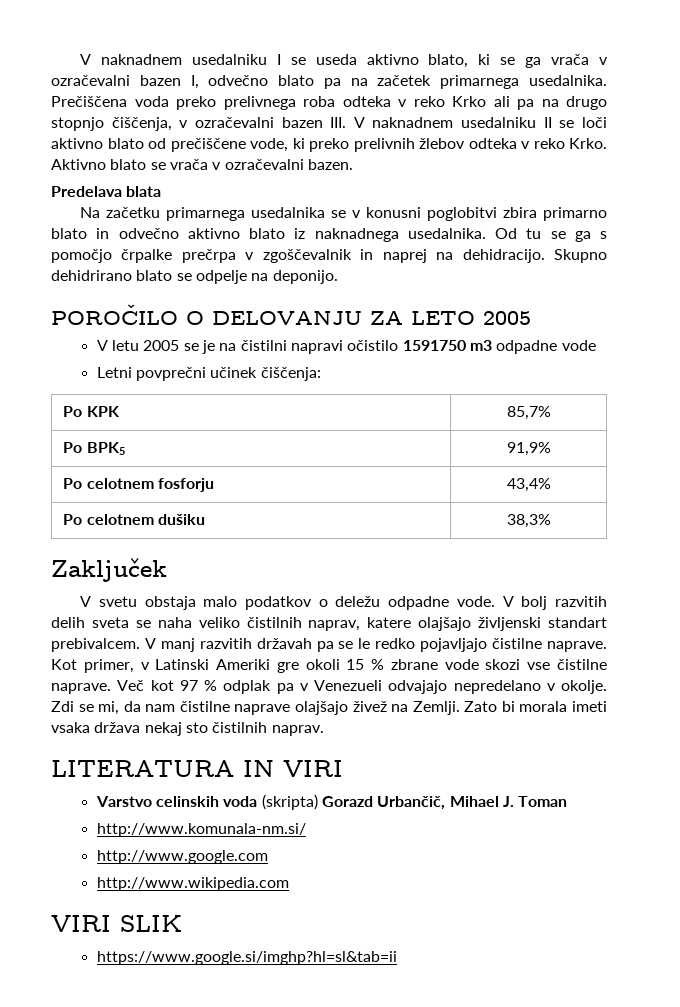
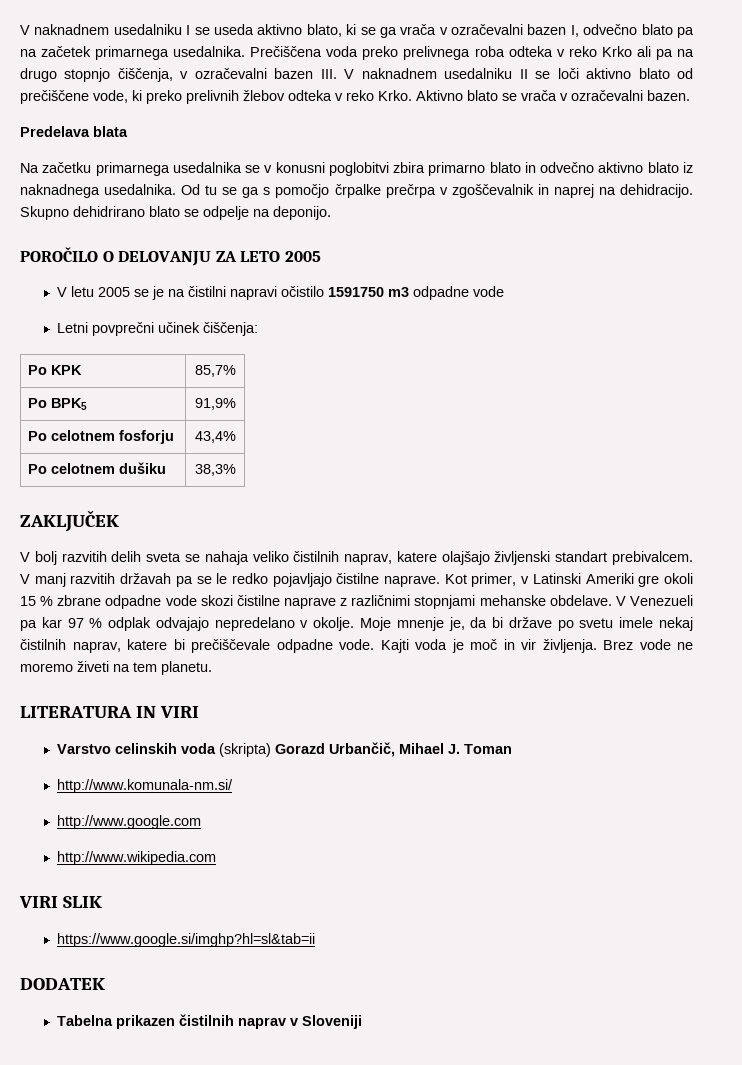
[51,558,167,582] [80,596,514,610] Zaključek // V svetu obstaja malo podatkov o deležu odpadne vode. V -> [20,510,119,532] [20,552,30,562] ZAKLJUČEK // V
[157,617,192,628] naha -> [204,551,249,565] nahaja
(438, 664) none -> [105,595,162,609] odpadne
[527,659,607,670] [51,680,607,694] [51,701,607,715] [51,722,324,736] vse čistilne naprave. Več kot 97 % odplak pa v Venezueli odvajajo nepredelano v okolje. Zdi se mi, da nam čistilne naprave olajšajo živež na Zemlji. Zato bi morala imeti vsaka država nekaj sto čistilnih naprav. -> [236,595,693,609] [20,617,694,631] [20,639,693,653] [20,661,212,675] čistilne naprave z različnimi stopnjami mehanske obdelave. V Venezueli pa kar 97 % odplak odvajajo nepredelano v okolje. Moje mnenje je, da bi države po svetu imele nekaj čistilnih naprav, katere bi prečiščevale odpadne vode. Kajti voda je moč in vir življenja. Brez vode ne moremo živeti na tem planetu.
(397, 958) none -> [20,978,105,990] [56,1014,362,1029] // DODATEK // Tabelna prikazen čistilnih naprav v Sloveniji

